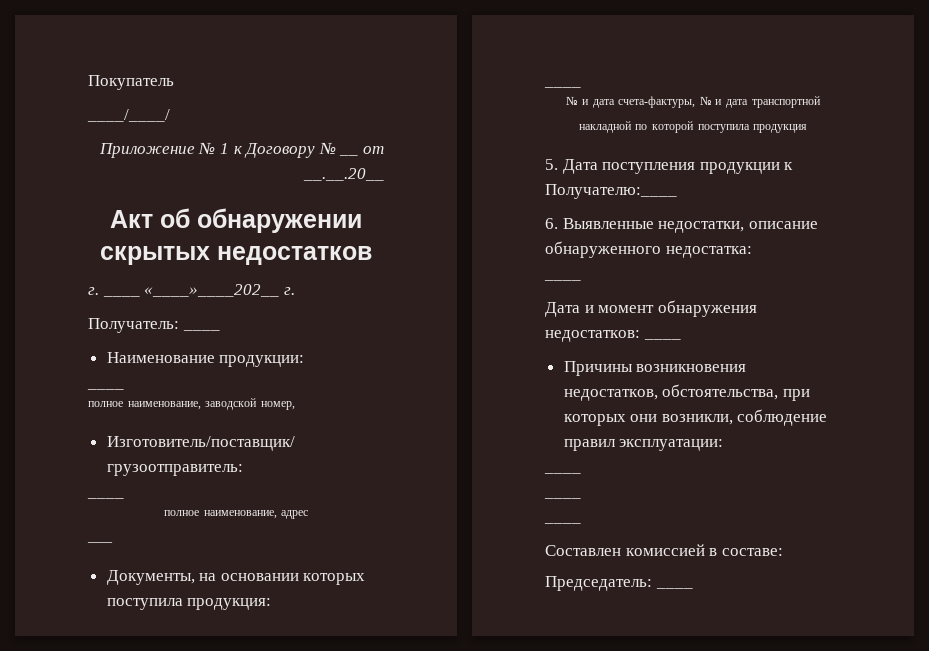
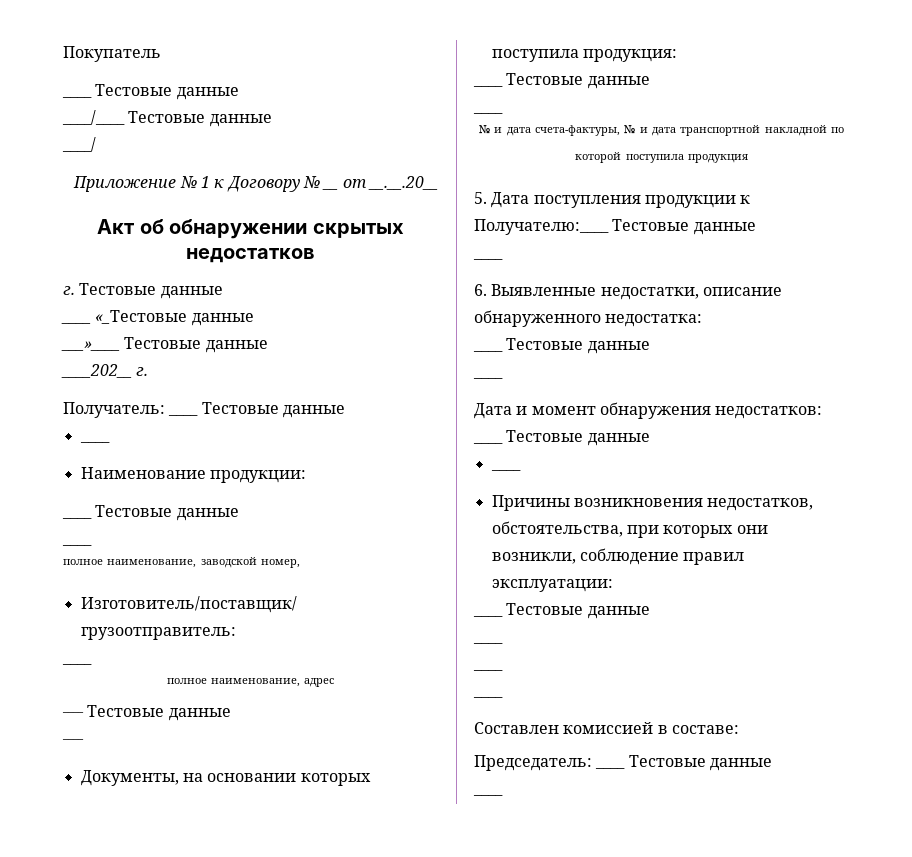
[87,109,170,122] ____/____/ -> [62,96,92,98] [95,84,239,100] [62,110,272,127] [62,137,96,152] ____ Тестовые данные // ____/____ Тестовые данные // ____/
[102,284,280,297] ____ «____»____202__ -> [79,283,223,299] [61,310,254,326] [61,337,268,353] [61,364,132,378] Тестовые данные // ____ «_Тестовые данные // ___»____ Тестовые данные // ____202__
(220, 330) none -> [201,402,345,418] [79,441,110,443] Тестовые данные // ____
(305, 361) none -> [62,517,92,519] [95,505,239,521] // ____ Тестовые данные
(309, 514) none -> [62,705,231,721] // ____ Тестовые данные
(272, 604) none -> [473,85,503,87] [506,73,650,89] // ____ Тестовые данные
(677, 191) none -> [612,219,756,235] [473,258,503,260] Тестовые данные // ____
(752, 252) none -> [473,350,503,352] [506,338,650,354] // ____ Тестовые данные
(681, 339) none -> [506,430,650,446] [490,469,521,471] Тестовые данные // ____
(724, 445) none -> [473,615,503,617] [506,603,650,619] // ____ Тестовые данные
(693, 588) none -> [628,755,772,771] [473,794,503,796] Тестовые данные // ____

